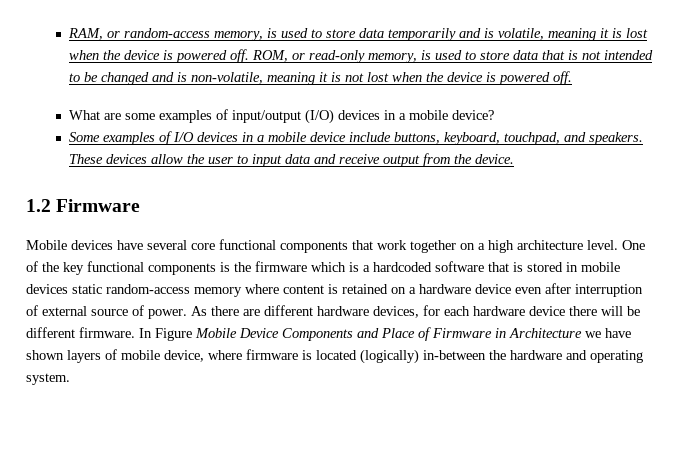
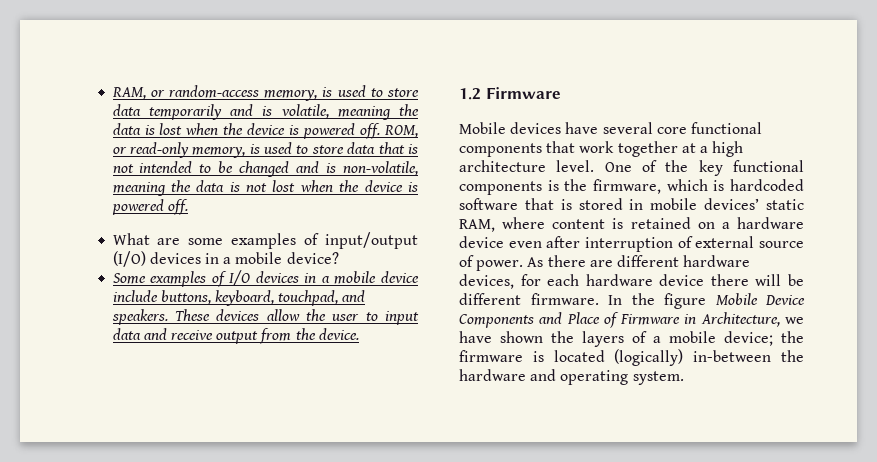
[600,28,610,38] it -> [399,104,420,116] [112,123,141,135] the data
[319,72,329,82] it -> [170,180,225,192] the data
[460,243,475,250] on -> [681,143,696,153] at
[255,261,307,272] firmware -> [593,179,661,194] firmware,
[363,265,370,272] a -> (725, 185) none
[26,284,242,297] devices static random-access memory -> [704,198,804,210] [459,219,495,232] devices’ static RAM,
[155,328,192,341] Figure -> [631,293,706,309] the figure
[509,328,582,338] Architecture -> [700,312,780,327] Architecture,
(64, 355) none -> [551,331,574,343] the
[121,350,242,362] mobile device, where -> [653,331,804,346] a mobile device; the

